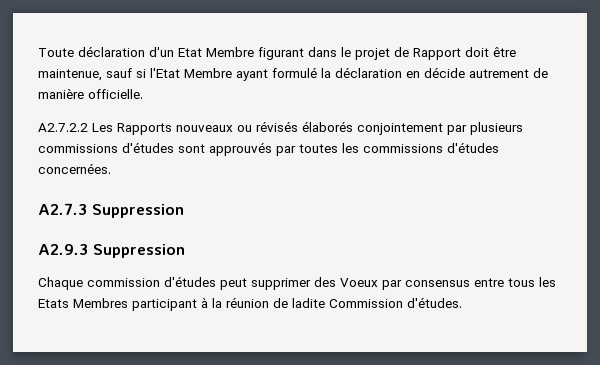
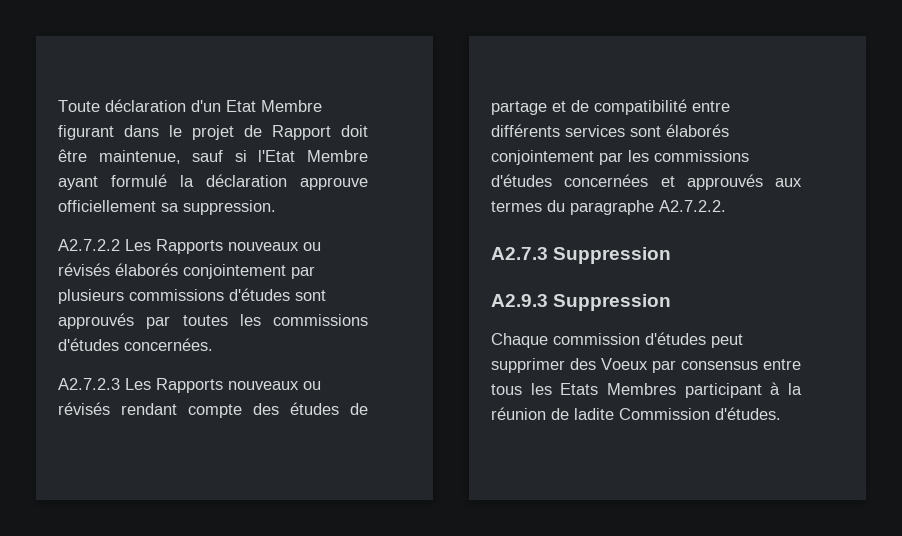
[406,67,548,78] [38,88,143,99] en décide autrement de manière officielle. -> [300,177,368,190] [58,200,276,215] approuve officiellement sa suppression.
(111, 168) none -> [58,378,321,393] [58,402,368,418] [491,99,730,115] [491,124,729,137] [491,150,749,165] [491,174,802,190] [491,200,726,215] // A2.7.2.3 Les Rapports nouveaux ou révisés rendant compte des études de partage et de compatibilité entre différents services sont élaborés conjointement par les commissions d'études concernées et approuvés aux termes du paragraphe A2.7.2.2.

